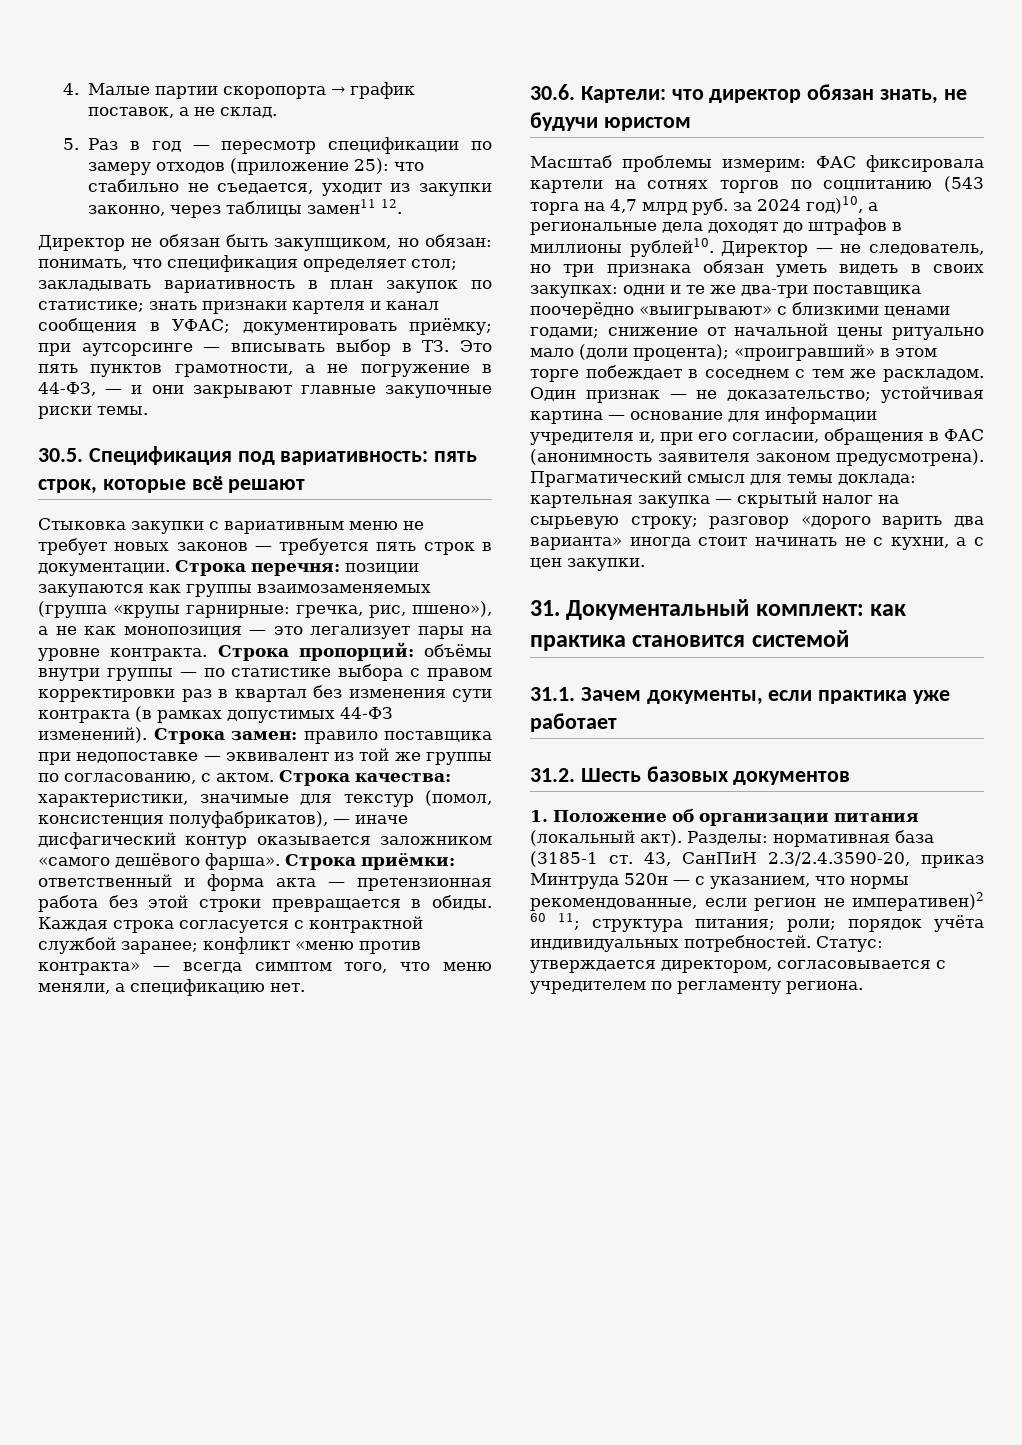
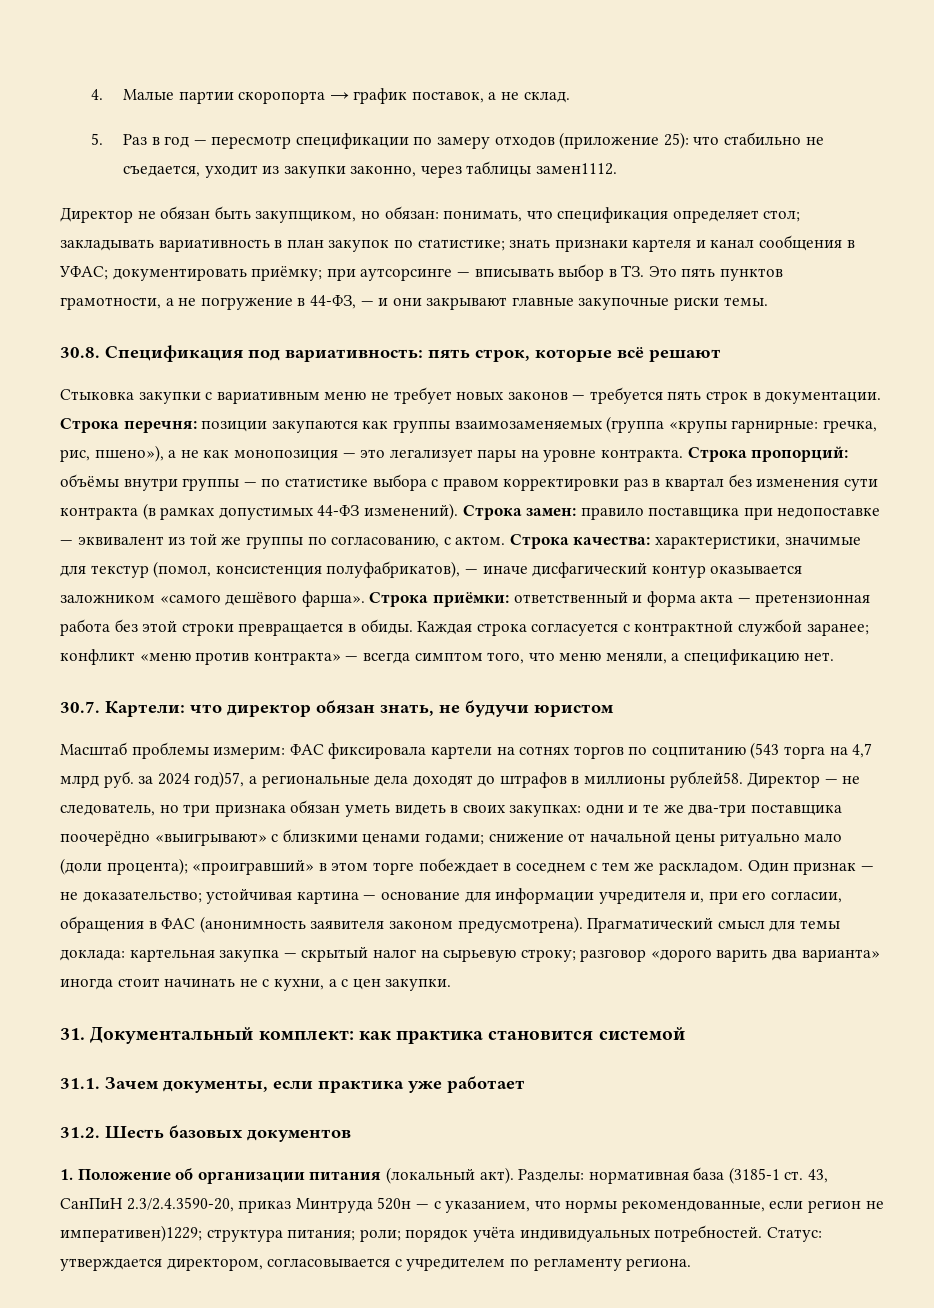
[307,199,403,214] замен11 12. -> [536,163,618,175] замен1112.
[38,448,83,462] 30.5. -> [60,347,100,358] 30.8.
[530,84,575,100] 30.6. -> [60,701,100,713] 30.7.
[806,196,863,214] год)10, -> [194,771,245,788] год)57,
[629,238,714,257] рублей10. -> [669,771,743,788] рублей58.
[852,892,984,911] [530,913,580,930] императивен)2 60 11; -> [60,1225,202,1242] императивен)1229;

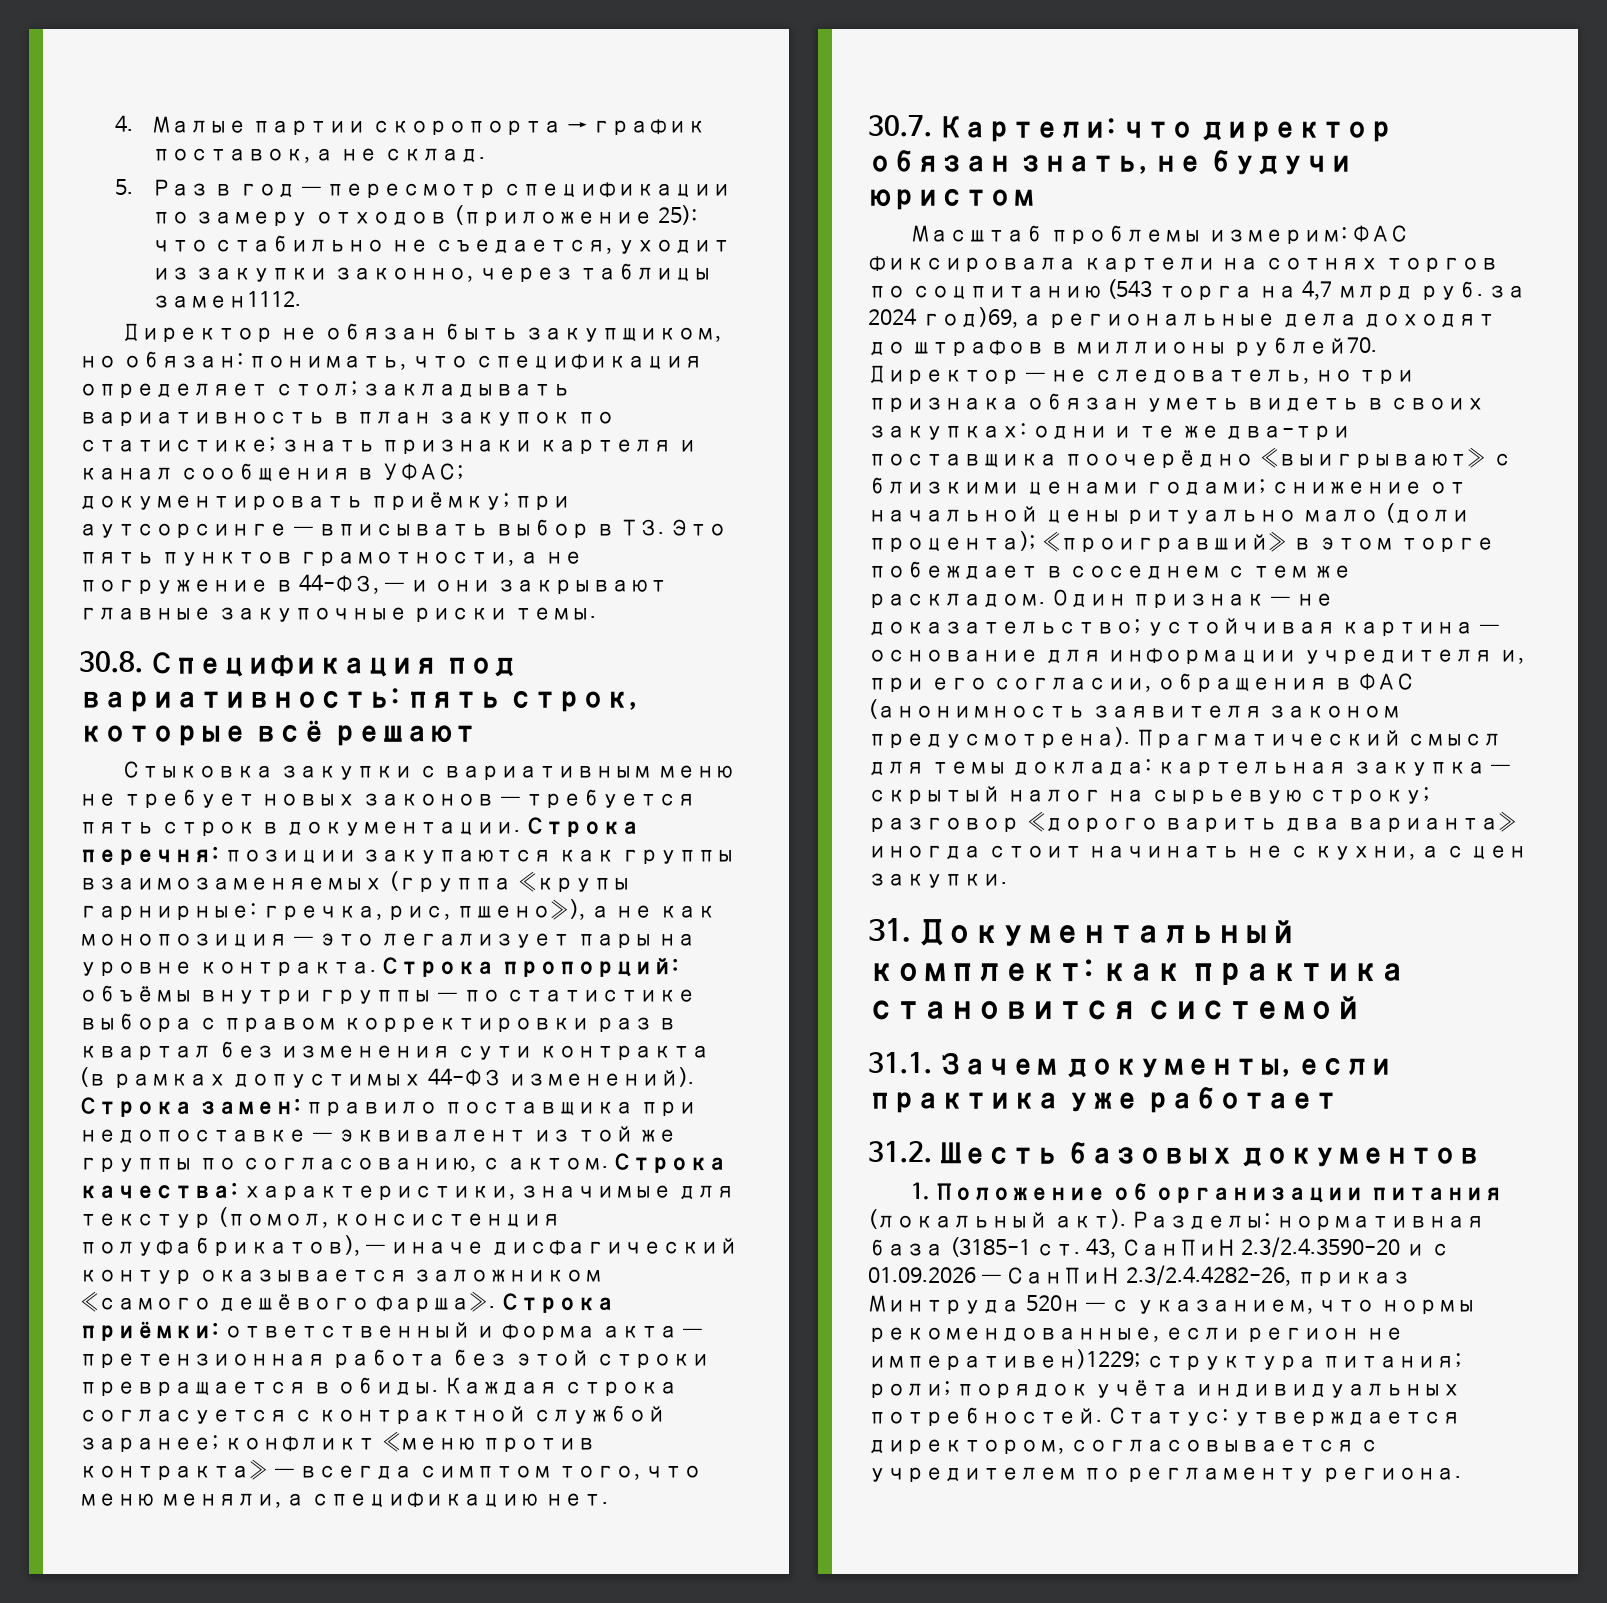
[194,771,245,788] год)57, -> [921,307,1018,328] год)69,
[669,771,743,788] рублей58. -> [1232,337,1377,356] рублей70.
[126,1197,234,1212] 2.3/2.4.3590-20, -> [1241,1237,1450,1258] [868,1265,1292,1286] 2.3/2.4.3590-20 и с 01.09.2026 — СанПиН 2.3/2.4.4282-26,

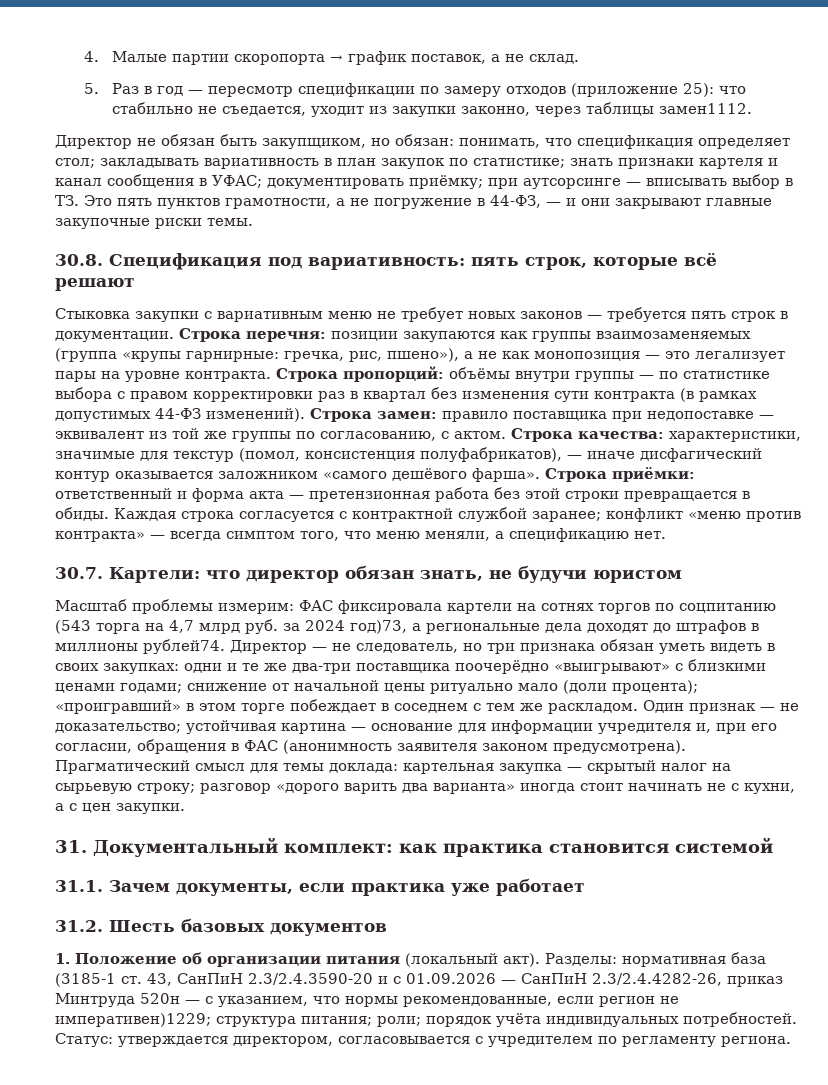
[921,307,1018,328] год)69, -> [350,620,407,634] год)73,
[1232,337,1377,356] рублей70. -> [143,639,225,654] рублей74.

